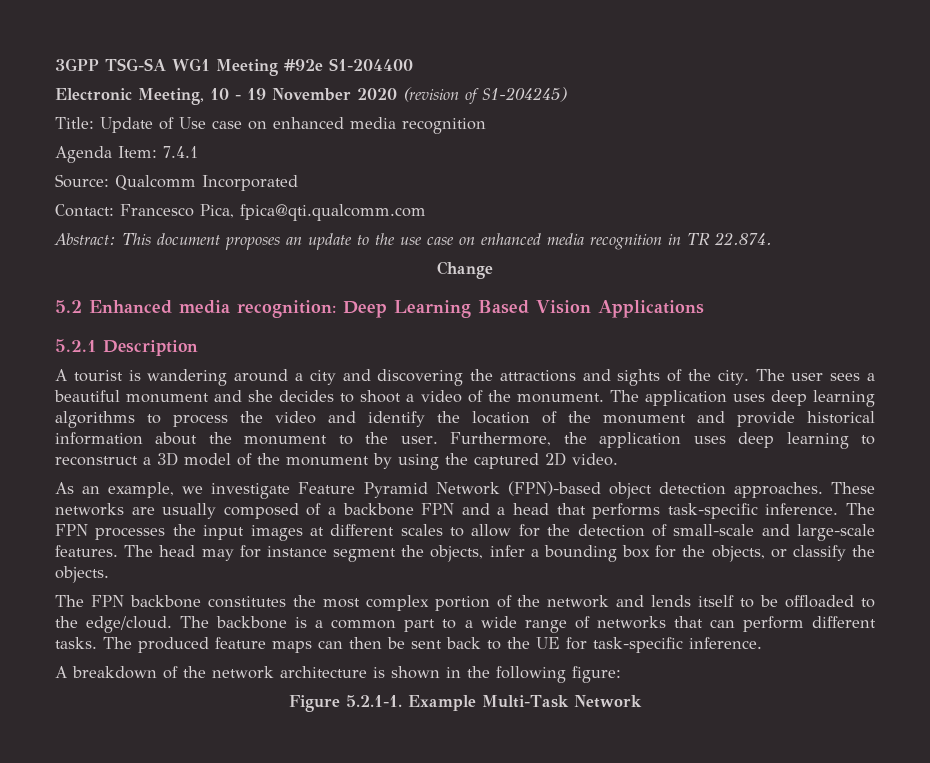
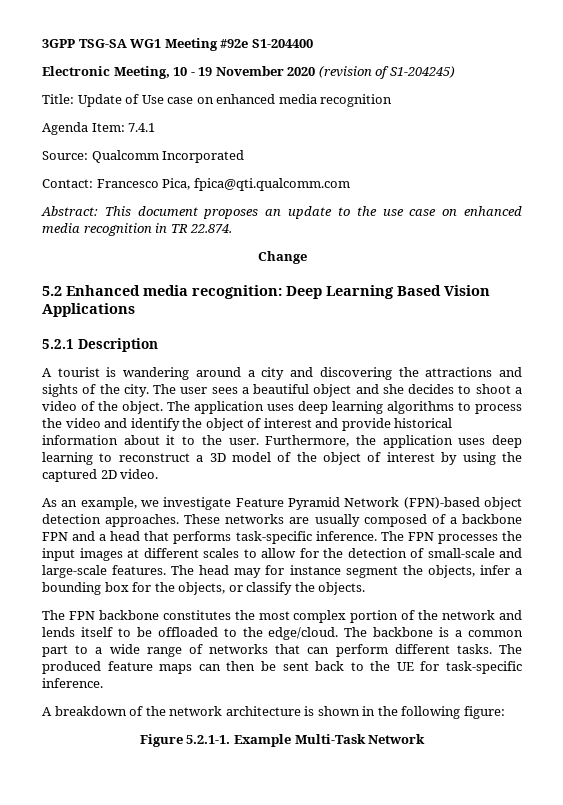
[126,393,210,403] monument -> [313,384,352,397] object
[516,393,604,403] monument. -> [122,401,163,414] object.
[472,411,686,424] location of the monument -> [205,418,312,431] object of interest
[208,432,328,445] the monument -> [166,435,176,445] it
[286,456,369,466] monument -> [323,452,435,465] object of interest

